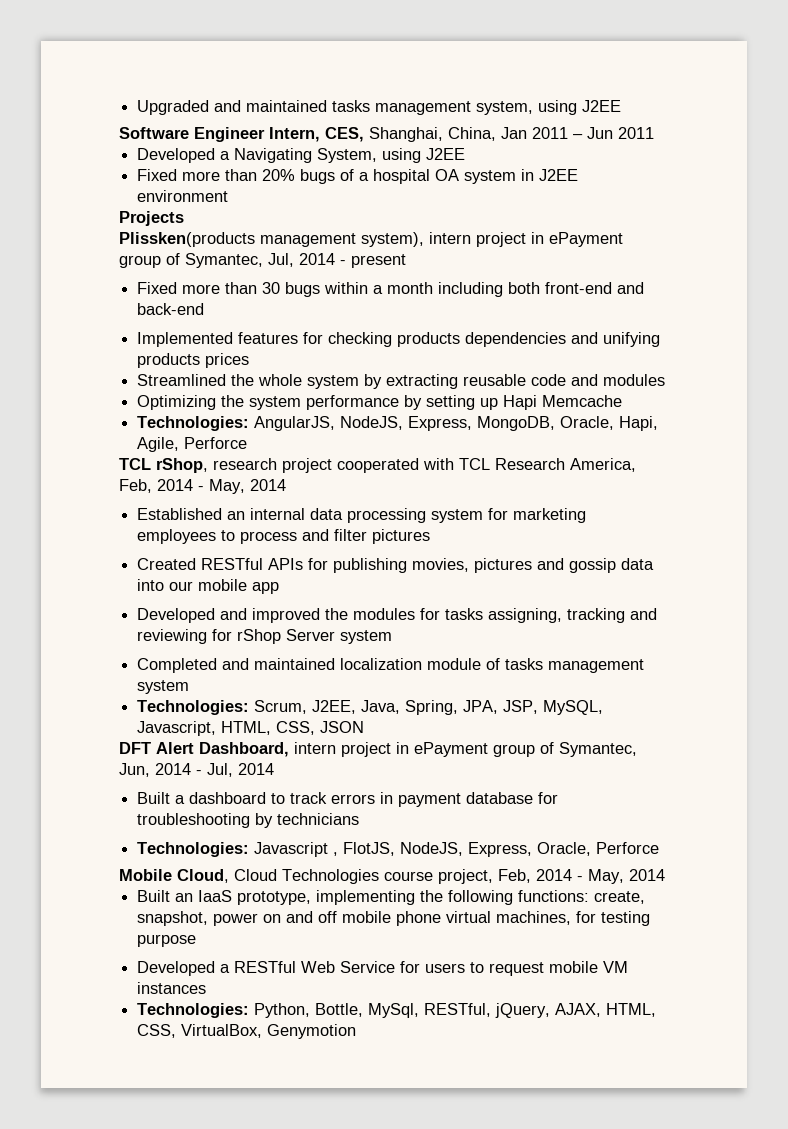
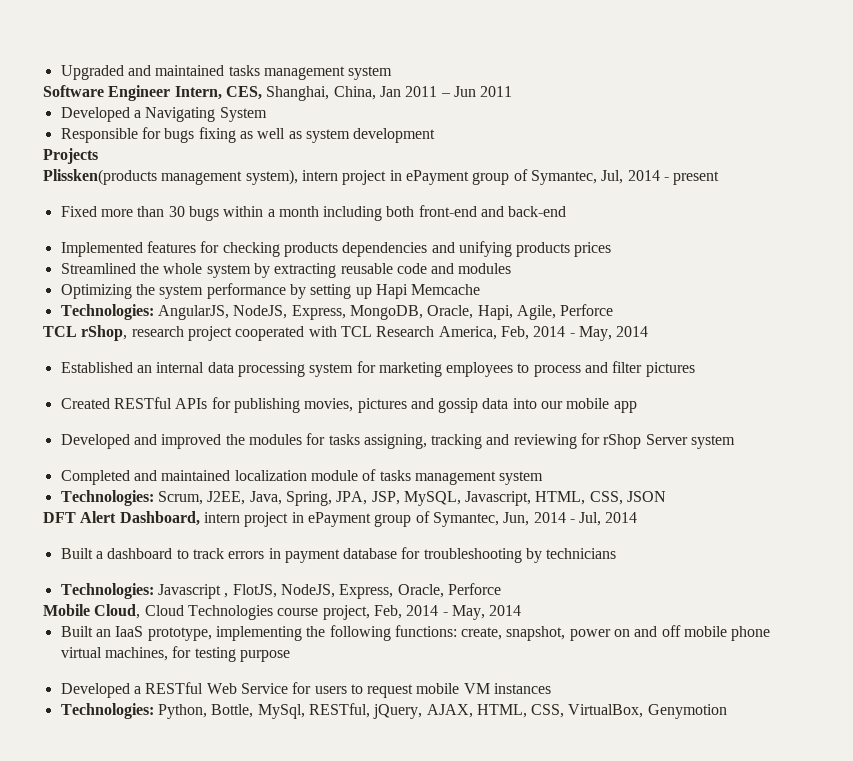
[476,100,622,115] system, using J2EE -> [348,66,393,80] system
[317,148,466,163] [137,169,579,184] [137,190,229,202] System, using J2EE // Fixed more than 20% bugs of a hospital OA system in J2EE environment -> [219,107,267,122] [60,127,436,143] System // Responsible for bugs fixing as well as system development

